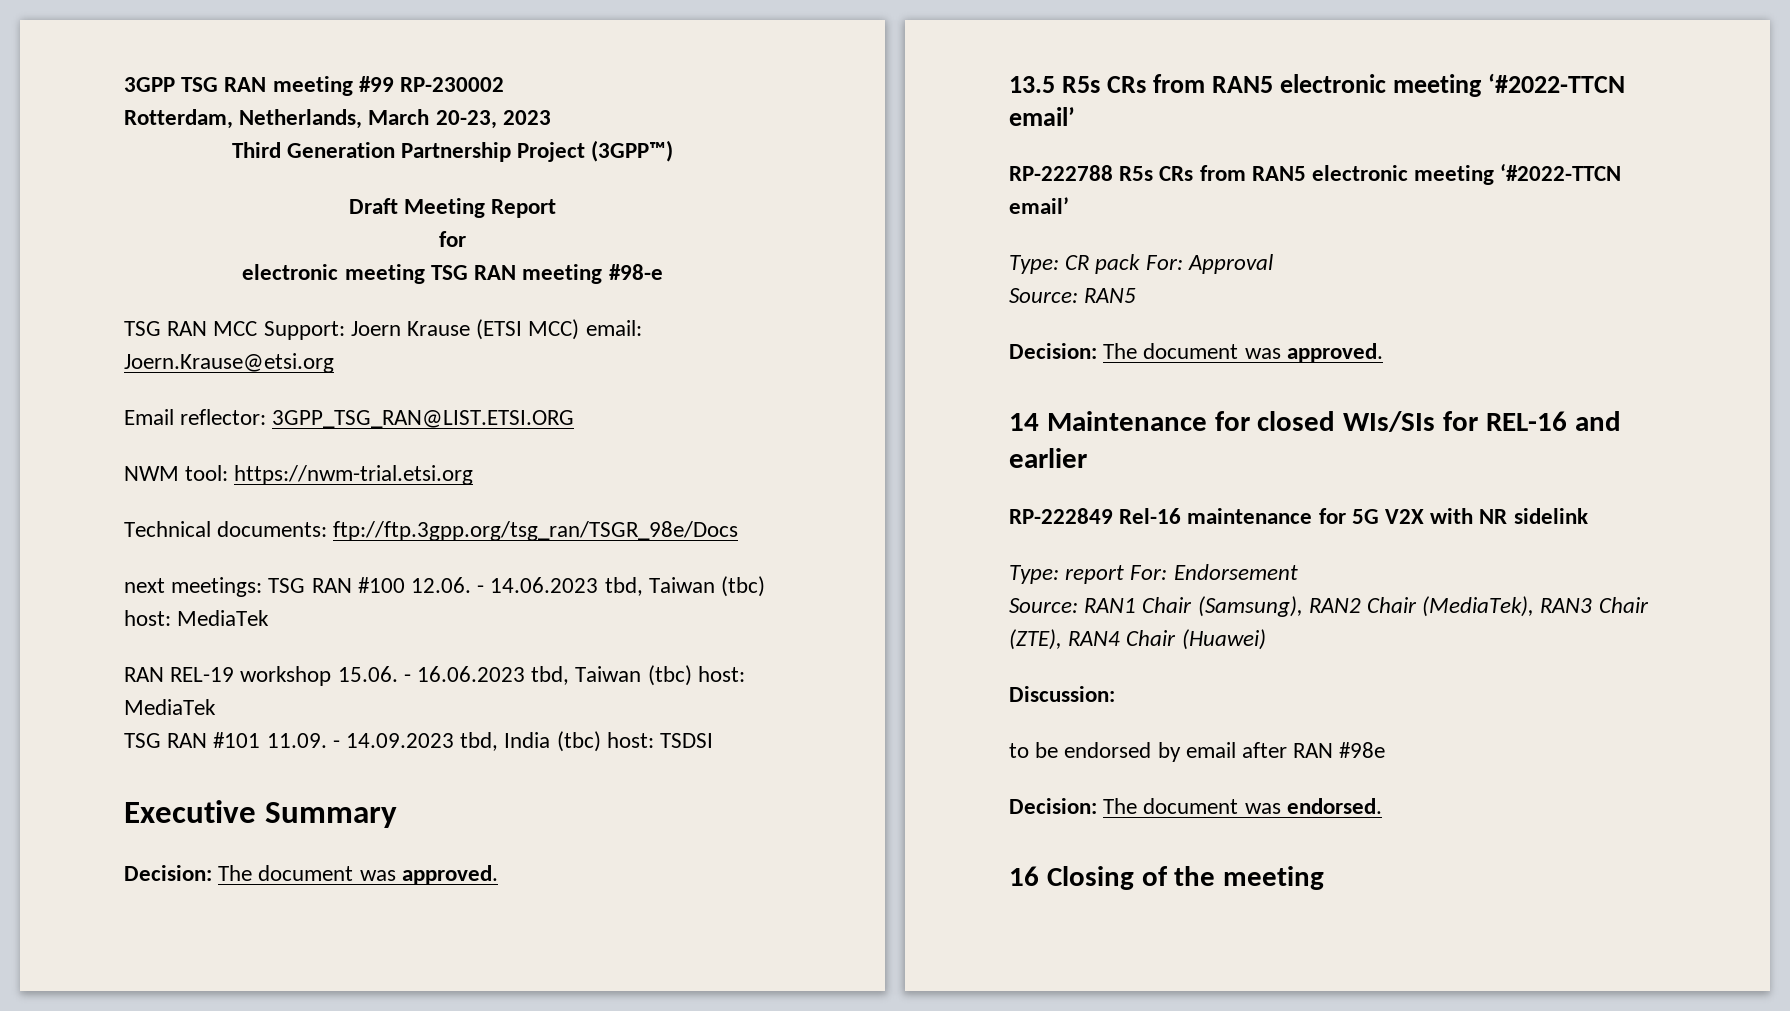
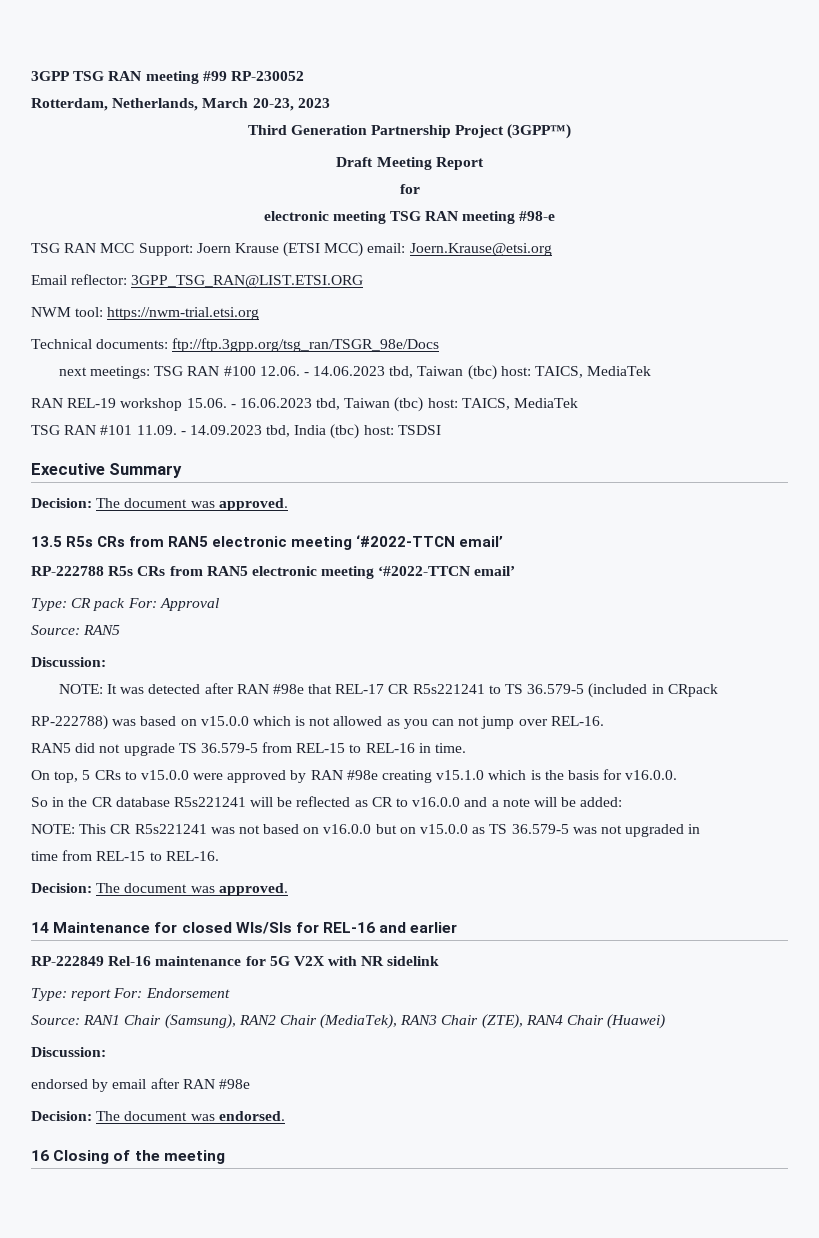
[400,77,505,92] RP-230002 -> [230,71,304,81] RP-230052
(171, 618) none -> [535,366,584,378] TAICS,
(745, 674) none -> [461,398,510,410] TAICS,
(1137, 295) none -> [31,657,106,667] [58,683,718,698] [31,715,604,730] [31,742,467,756] [31,769,678,783] [31,796,623,807] [31,824,701,837] [31,850,219,861] // Discussion: // NOTE: It was detected after RAN #98e that REL-17 CR R5s221241 to TS 36.579-5 (included in CRpack // RP-222788) was based on v15.0.0 which is not allowed as you can not jump over REL-16. // RAN5 did not upgrade TS 36.579-5 from REL-15 to REL-16 in time. // On top, 5 CRs to v15.0.0 were approved by RAN #98e creating v15.1.0 which is the basis for v16.0.0. // So in the CR database R5s221241 will be reflected as CR to v16.0.0 and a note will be added: // NOTE: This CR R5s221241 was not based on v16.0.0 but on v15.0.0 as TS 36.579-5 was not upgraded in // time from REL-15 to REL-16.
[1009,742,1059,758] to be -> (106, 1052) none

